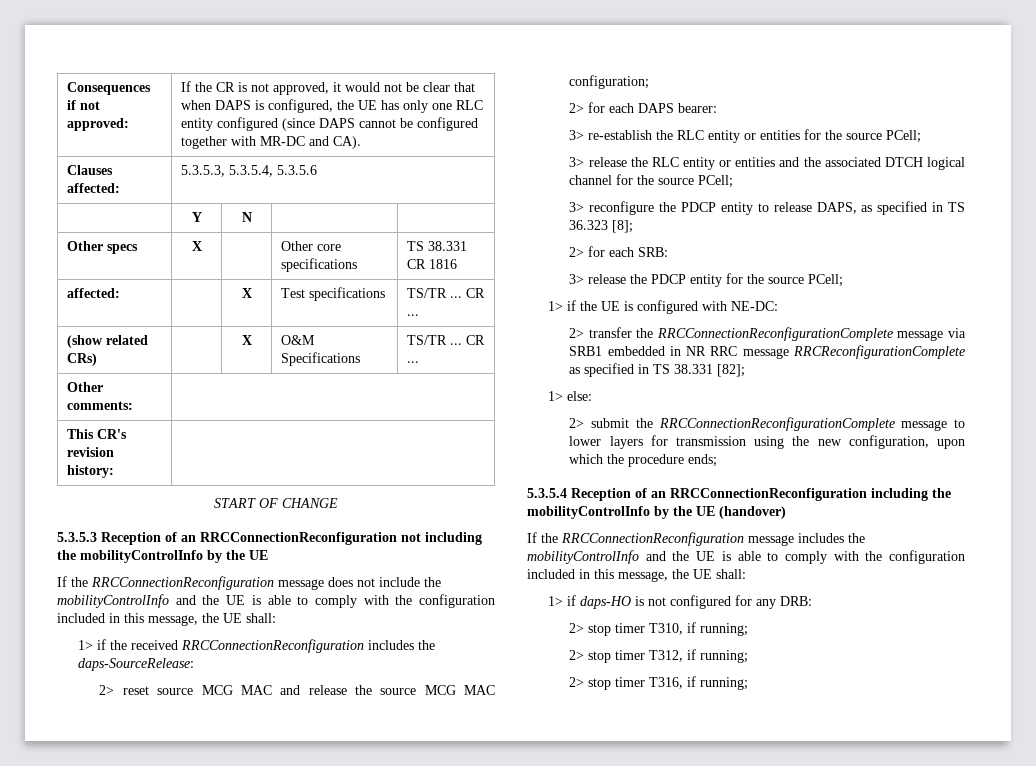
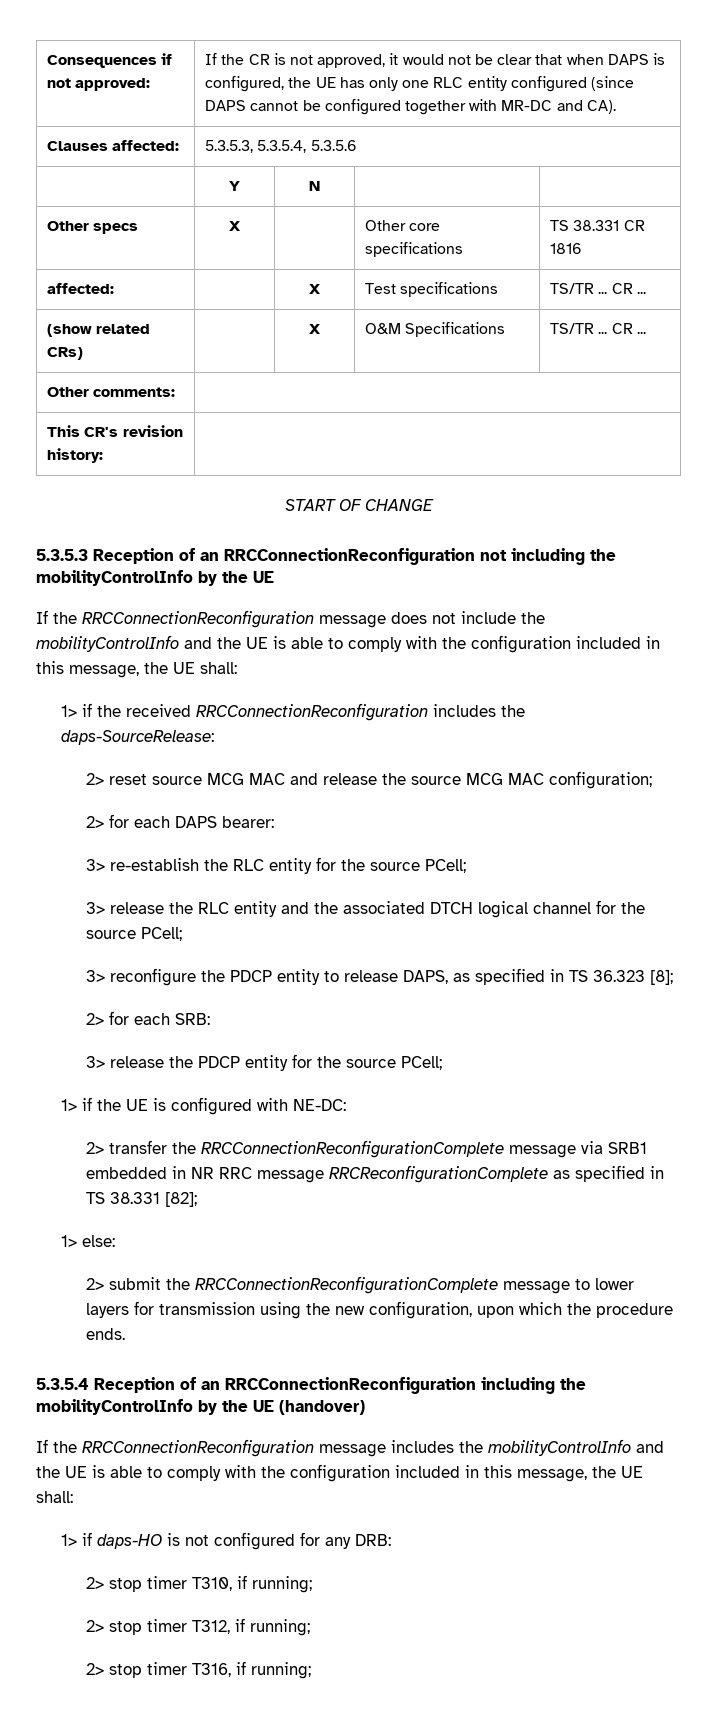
[744,130,801,140] or entities -> (313, 866) none
[719,157,776,167] or entities -> (278, 909) none
[688,454,718,467] ends; -> [86,1328,126,1340] ends.

